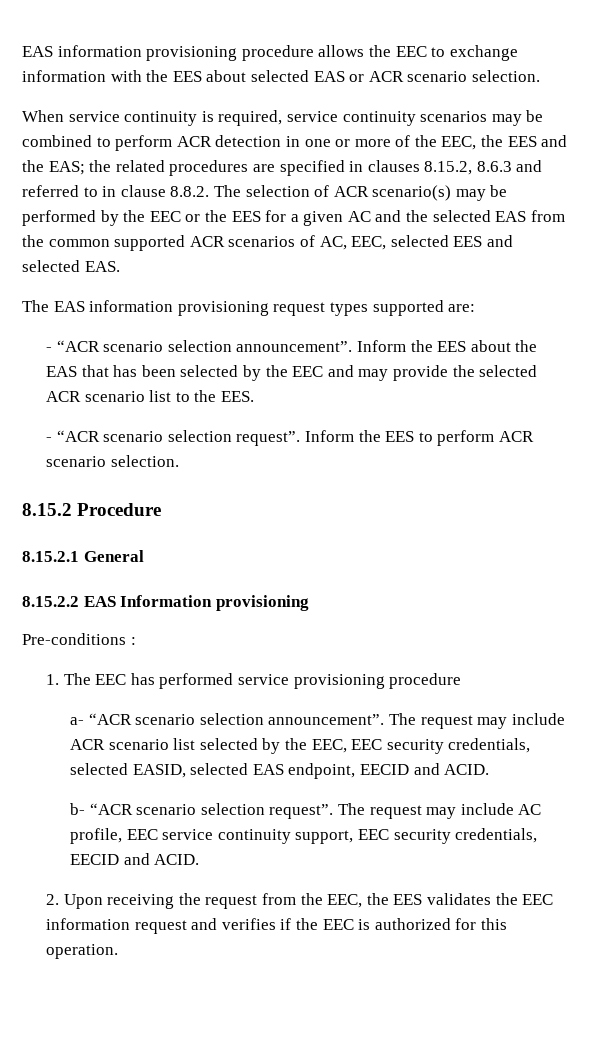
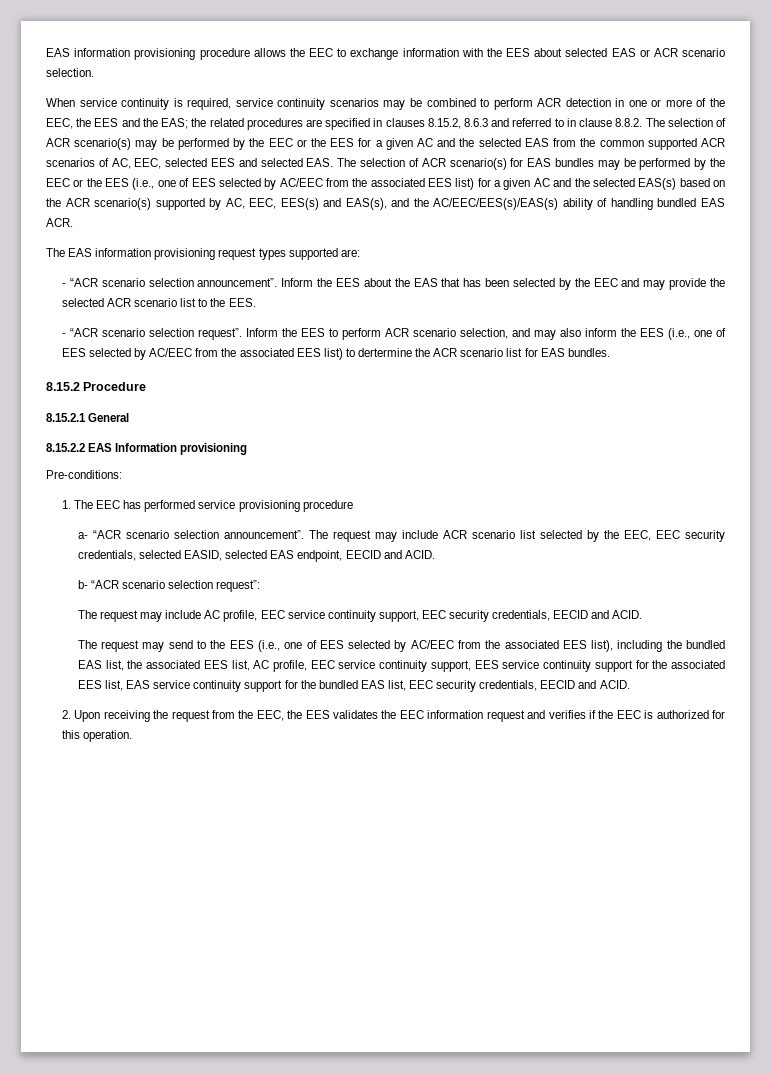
(120, 266) none -> [337,158,725,170] [46,178,726,190] [46,198,725,210] [46,218,73,227] The selection of ACR scenario(s) for EAS bundles may be performed by the EEC or the EES (i.e., one of EES selected by AC/EEC from the associated EES list) for a given AC and the selected EAS(s) based on the ACR scenario(s) supported by AC, EEC, EES(s) and EAS(s), and the AC/EEC/EES(s)/EAS(s) ability of handling bundled EAS ACR.
[110,455,179,467] selection. -> [459,328,727,340] [61,348,610,360] selection, and may also inform the EES (i.e., one of EES selected by AC/EEC from the associated EES list) to dertermine the ACR scenario list for EAS bundles.
[22,633,136,645] Pre-conditions : -> [46,470,122,479] Pre-conditions:
[269,804,334,819] request”. -> [216,580,261,592] request”: //
(200, 859) none -> [77,640,726,652] [77,660,725,672] [77,680,630,692] // The request may send to the EES (i.e., one of EES selected by AC/EEC from the associated EES list), including the bundled EAS list, the associated EES list, AC profile, EEC service continuity support, EES service continuity support for the associated EES list, EAS service continuity support for the bundled EAS list, EEC security credentials, EECID and ACID.

